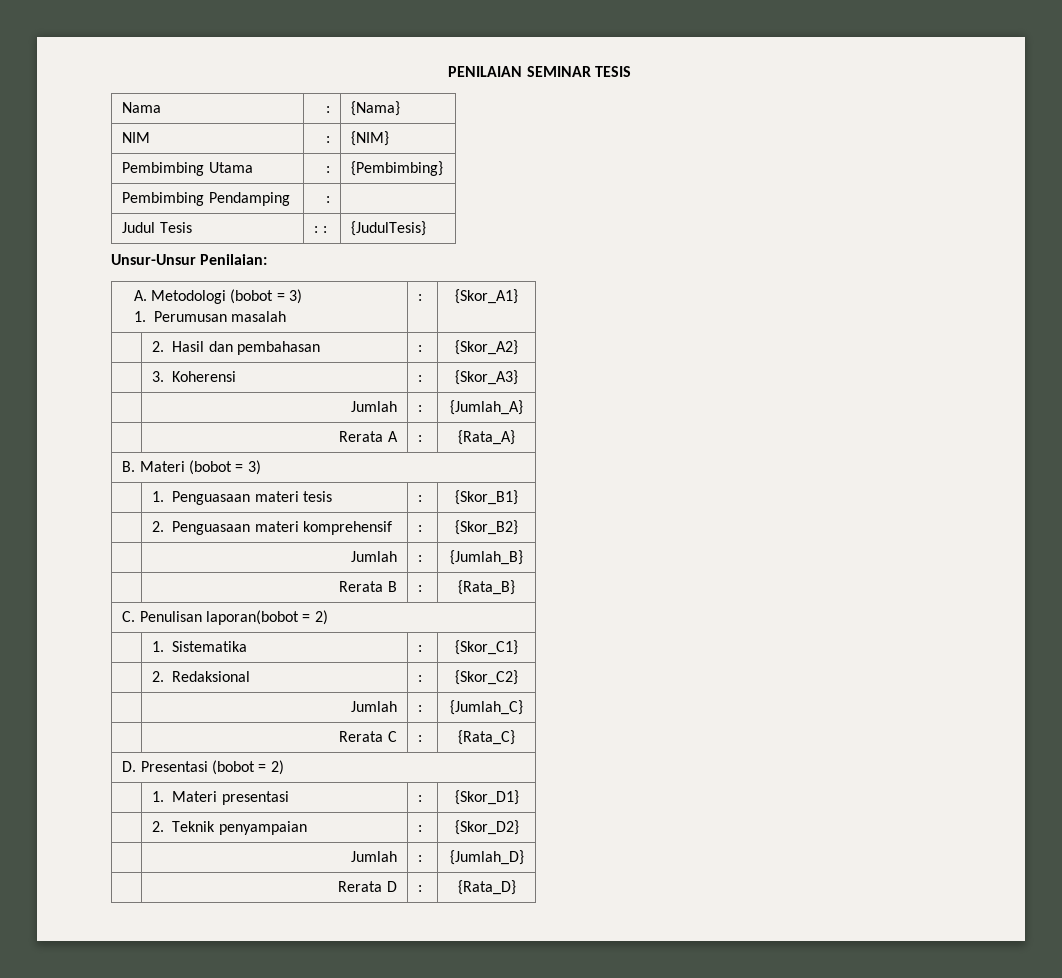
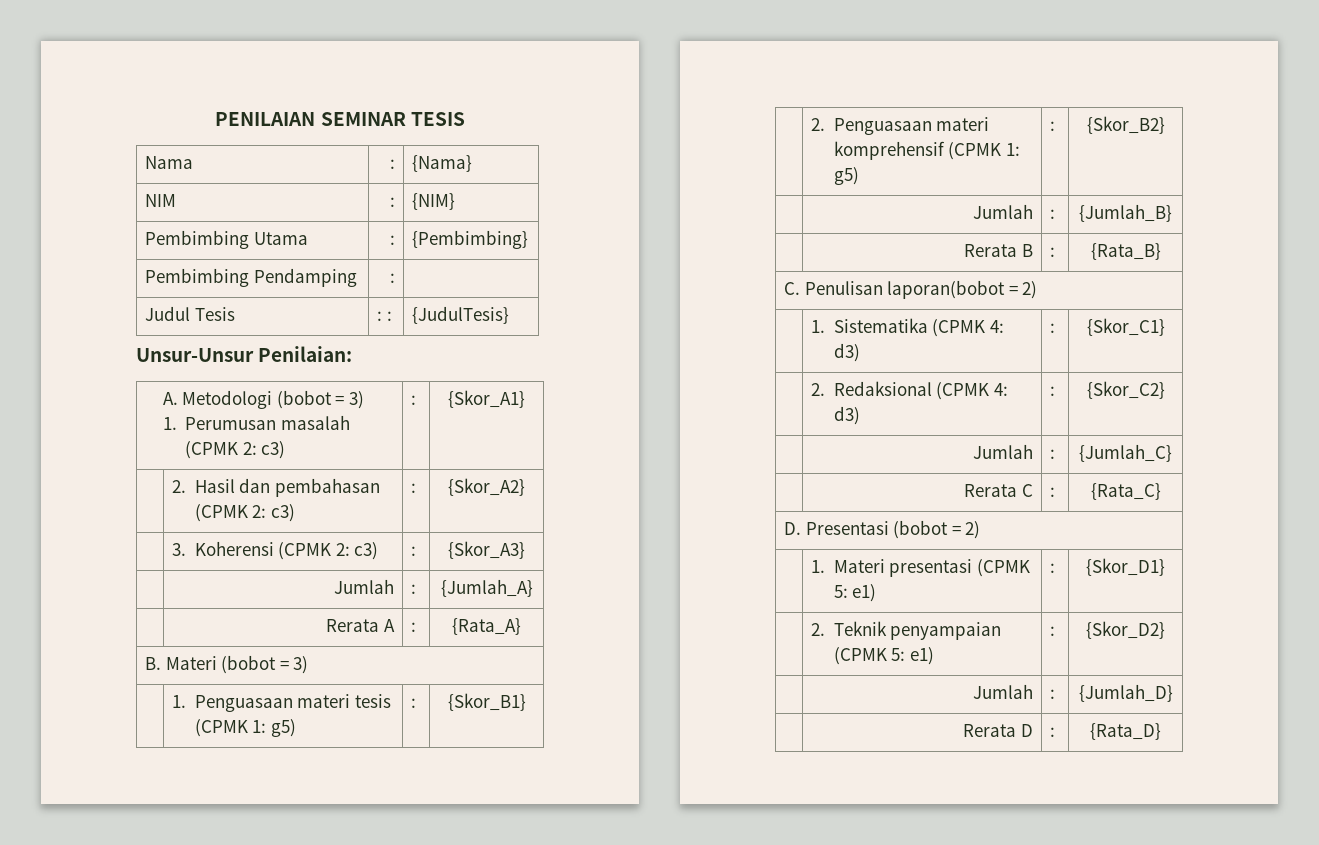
(286, 316) none -> [185,441,286,459] (CPMK 2: c3)
(320, 348) none -> [194,504,295,522] (CPMK 2: c3)
(237, 376) none -> [278,542,379,560] (CPMK 2: c3)
(332, 496) none -> [194,719,296,737] (CPMK 1: g5)
(392, 528) none -> [948,142,1020,160] [833,167,859,185] (CPMK 1: g5)
(248, 646) none -> [932,319,1004,337] [833,343,860,362] (CPMK 4: d3)
(251, 676) none -> [936,382,1008,400] [833,406,860,425] (CPMK 4: d3)
(289, 798) none -> [976,559,1030,577] [833,584,877,602] (CPMK 5: e1)
(307, 828) none -> [833,647,934,665] (CPMK 5: e1)

